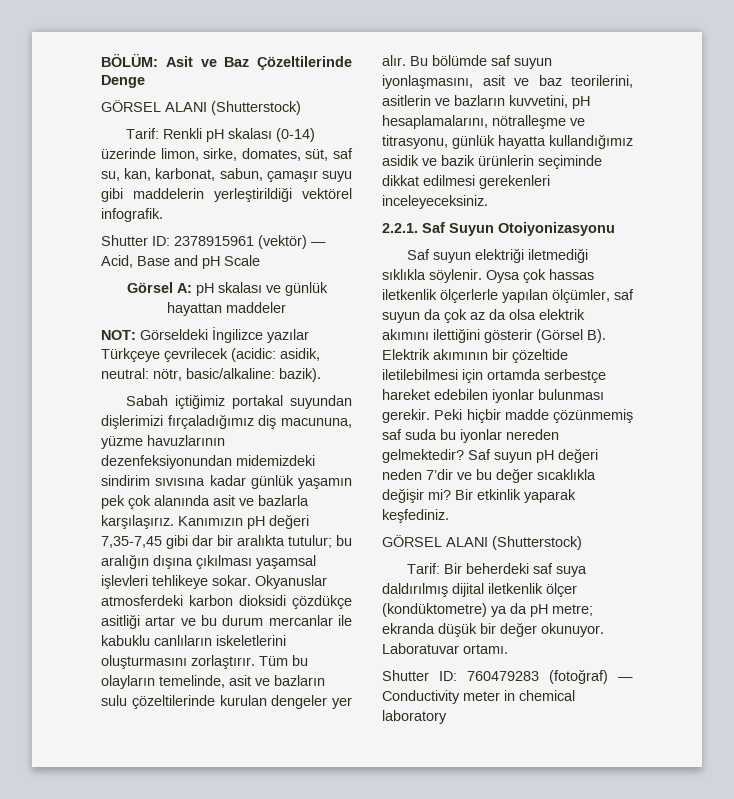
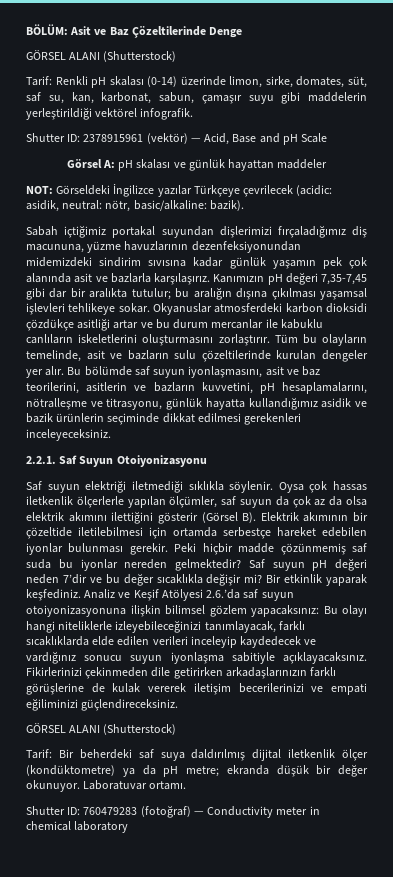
(449, 516) none -> [84,589,294,601] [26,605,367,617] [26,620,305,633] [26,636,317,648] [26,651,367,664] [26,667,337,679] [26,683,367,695] [26,698,179,711] Analiz ve Keşif Atölyesi 2.6.’da saf suyun otoiyonizasyonuna ilişkin bilimsel gözlem yapacaksınız: Bu olayı hangi niteliklerle izleyebileceğinizi tanımlayacak, farklı sıcaklıklarda elde edilen verileri inceleyip kaydedecek ve vardığınız sonucu suyun iyonlaşma sabitiyle açıklayacaksınız. Fikirlerinizi çekinmeden dile getirirken arkadaşlarınızın farklı görüşlerine de kulak vererek iletişim becerilerinizi ve empati eğiliminizi güçlendireceksiniz.

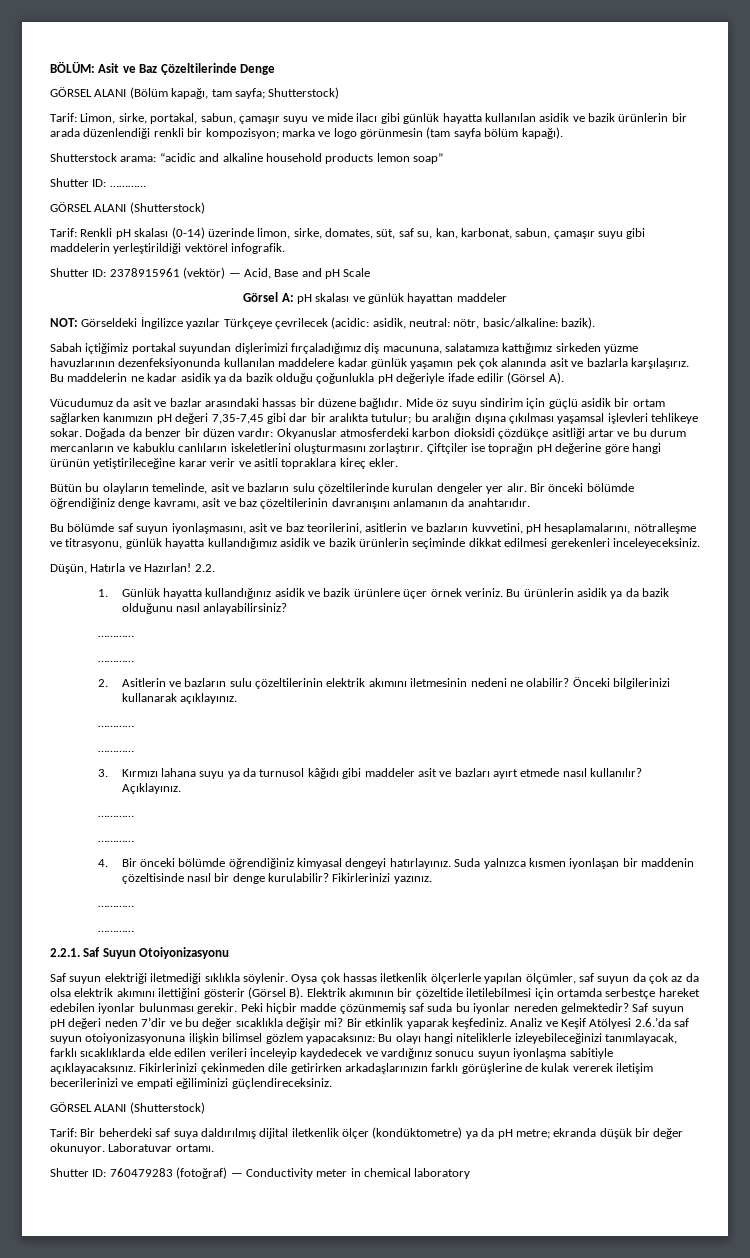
(243, 32) none -> [50,87,340,99] [50,113,687,124] [50,127,563,139] [50,153,443,164] [50,178,146,187] // GÖRSEL ALANI (Bölüm kapağı, tam sayfa; Shutterstock) // Tarif: Limon, sirke, portakal, sabun, çamaşır suyu ve mide ilacı gibi günlük hayatta kullanılan asidik ve bazik ürünlerin bir arada düzenlendiği renkli bir kompozisyon; marka ve logo görünmesin (tam sayfa bölüm kapağı). // Shutterstock arama: “acidic and alkaline household products lemon soap” // Shutter ID: …………
[87,241,301,253] [26,257,187,267] yüzme havuzlarının dezenfeksiyonundan midemizdeki sindirim sıvısına -> [445,343,639,354] [50,358,335,369] salatamıza kattığımız sirkeden yüzme havuzlarının dezenfeksiyonunda kullanılan maddelere
[213,274,265,283] Kanımızın -> [50,372,564,384] [50,398,665,409] [50,413,154,424] Bu maddelerin ne kadar asidik ya da bazik olduğu çoğunlukla pH değeriyle ifade edilir (Görsel A). // Vücudumuz da asit ve bazlar arasındaki hassas bir düzene bağlıdır. Mide öz suyu sindirim için güçlü asidik bir ortam sağlarken kanımızın
(150, 308) none -> [85,428,274,439] Doğada da benzer bir düzen vardır:
[211,319,278,329] mercanlar ile -> [50,443,130,452] mercanların ve
[274,334,298,343] Tüm -> [426,443,661,454] [50,458,398,469] [50,484,82,492] Çiftçiler ise toprağın pH değerine göre hangi ürünün yetiştirileceğine karar verir ve asitli topraklara kireç ekler. // Bütün
(65, 371) none -> [529,483,634,492] [50,498,530,509] Bir önceki bölümde öğrendiğiniz denge kavramı, asit ve baz çözeltilerinin davranışını anlamanın da anahtarıdır. //
(111, 435) none -> [50,563,215,574] [97,588,670,599] [121,603,288,614] [97,635,134,637] [97,660,134,662] [97,677,671,689] [121,693,237,704] [97,725,134,727] [97,750,134,752] [97,768,643,779] [121,783,181,794] [97,815,134,817] [97,840,134,842] [97,858,695,869] [121,873,432,884] [97,905,134,907] [97,930,134,932] // Düşün, Hatırla ve Hazırlan! 2.2. // 1. Günlük hayatta kullandığınız asidik ve bazik ürünlere üçer örnek veriniz. Bu ürünlerin asidik ya da bazik olduğunu nasıl anlayabilirsiniz? // ………… // ………… // 2. Asitlerin ve bazların sulu çözeltilerinin elektrik akımını iletmesinin nedeni ne olabilir? Önceki bilgilerinizi kullanarak açıklayınız. // ………… // ………… // 3. Kırmızı lahana suyu ya da turnusol kâğıdı gibi maddeler asit ve bazları ayırt etmede nasıl kullanılır? Açıklayınız. // ………… // ………… // 4. Bir önceki bölümde öğrendiğiniz kimyasal dengeyi hatırlayınız. Suda yalnızca kısmen iyonlaşan bir maddenin çözeltisinde nasıl bir denge kurulabilir? Fikirlerinizi yazınız. // ………… // …………

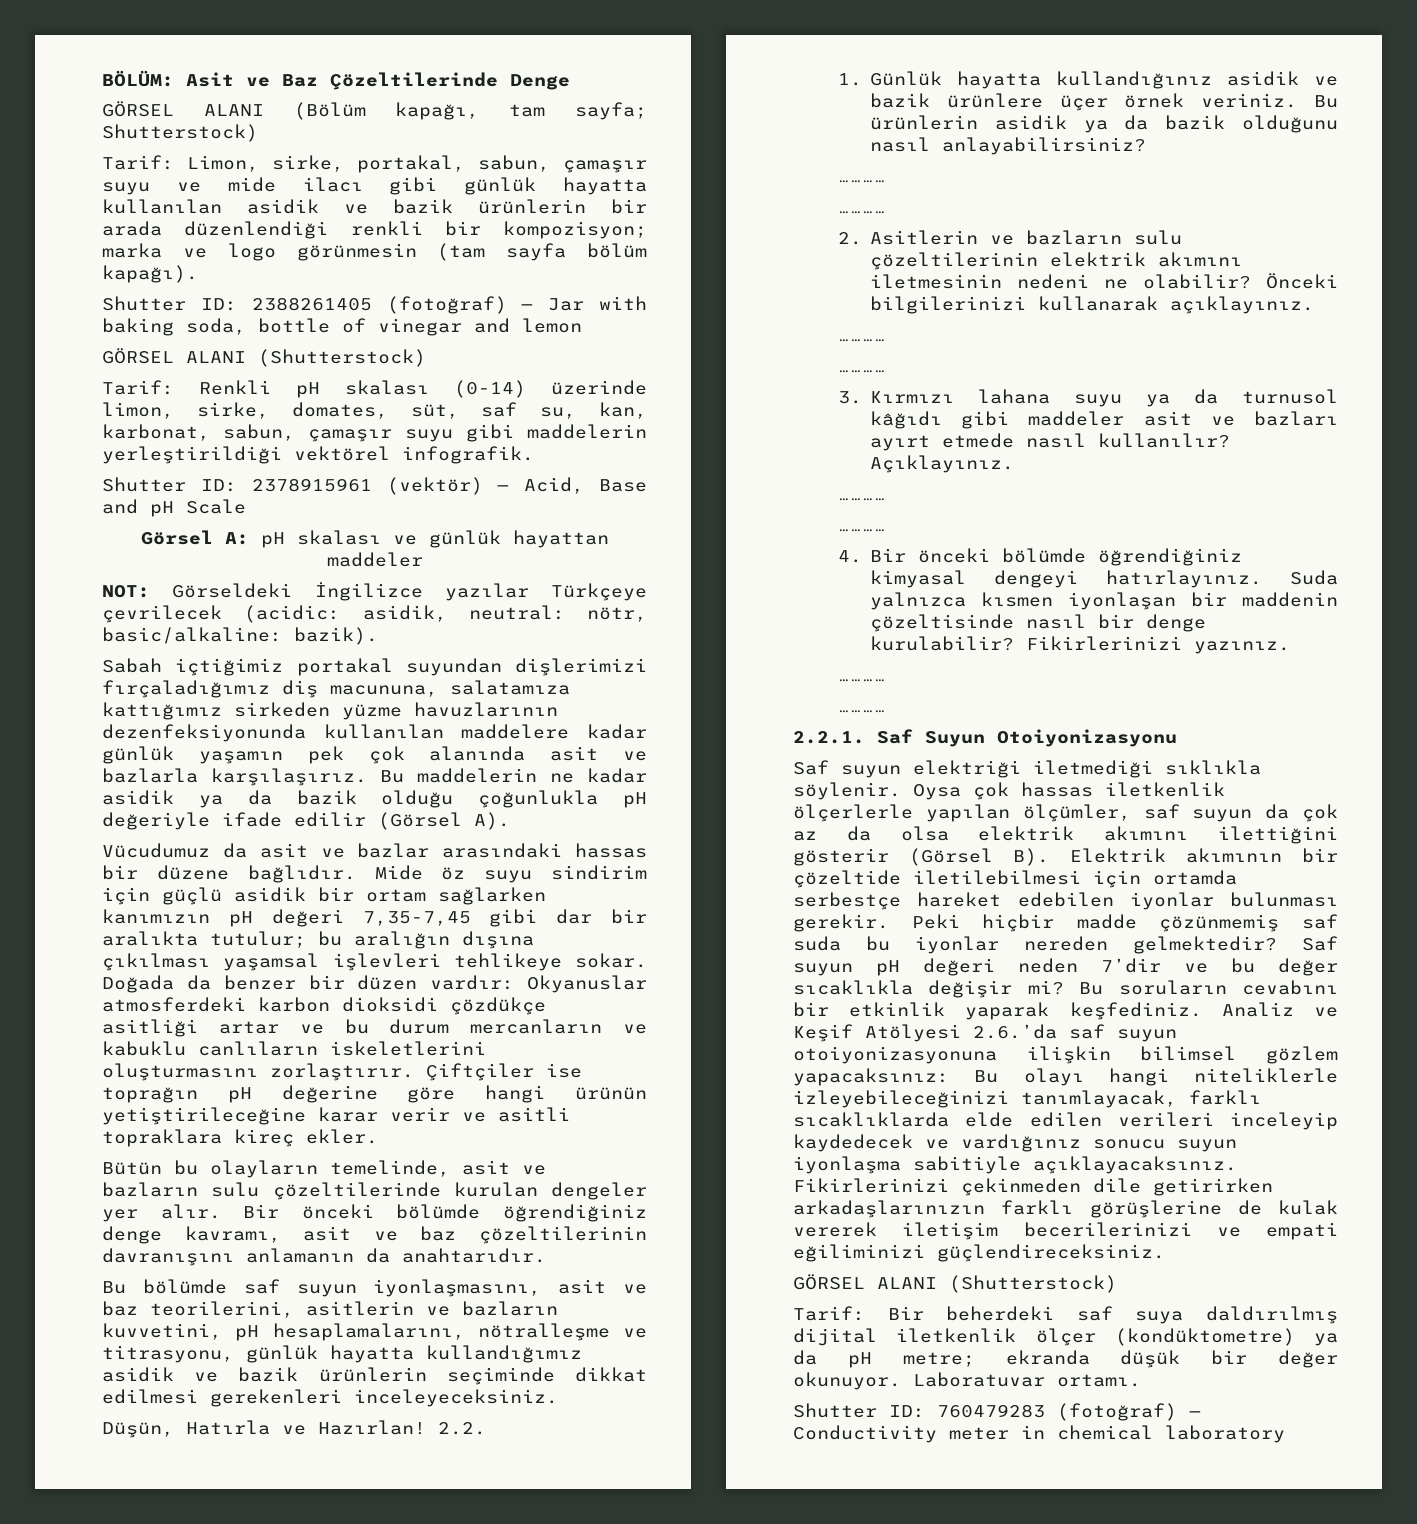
[50,153,443,164] [50,178,146,187] Shutterstock arama: “acidic and alkaline household products lemon soap” // Shutter ID: ………… -> [102,296,647,314] [102,318,582,336] Shutter ID: 2388261405 (fotoğraf) — Jar with baking soda, bottle of vinegar and lemon
[346,1018,362,1027] Bir -> [1079,980,1338,995] [793,1002,829,1017] Bu soruların cevabını bir

